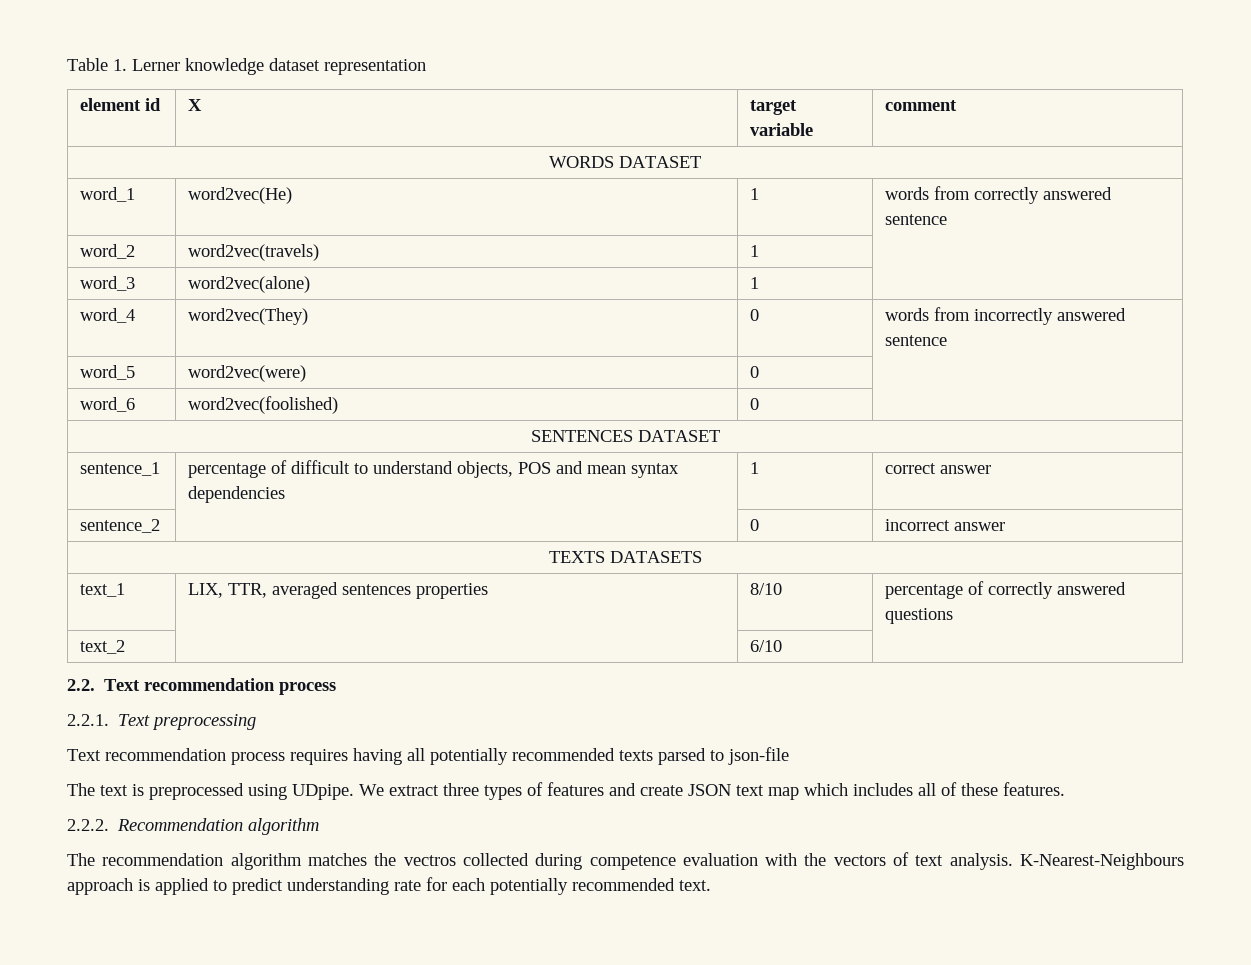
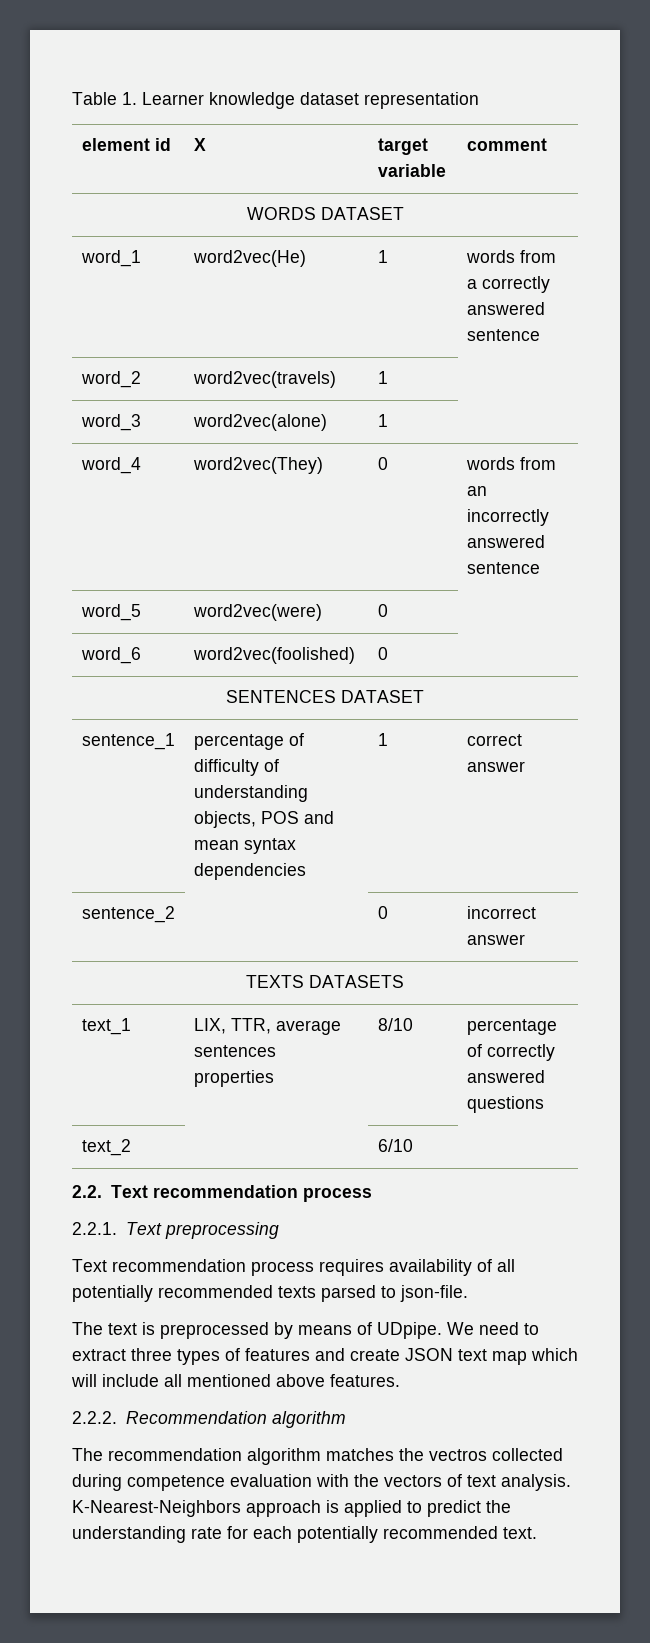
[132,59,180,71] Lerner -> [142,92,204,105] Learner
(971, 193) none -> [466,279,477,289] a
(971, 314) none -> [466,486,487,496] an
[291,460,454,474] difficult to understand -> [193,759,279,776] [193,785,308,802] difficulty of understanding
[272,582,339,599] averaged -> [275,1020,341,1035] average
[353,748,402,765] having -> [389,1259,492,1276] availability of
[728,747,789,765] json-file -> [400,1285,468,1302] json-file.
[248,784,384,800] using UDpipe. We -> [274,1322,539,1339] by means of UDpipe. We need to
[853,782,998,796] includes all of these -> [71,1374,325,1387] will include all mentioned above
[1020,853,1184,870] K-Nearest-Neighbours -> [72,1500,241,1517] K-Nearest-Neighbors
(283, 886) none -> [486,1500,511,1513] the

